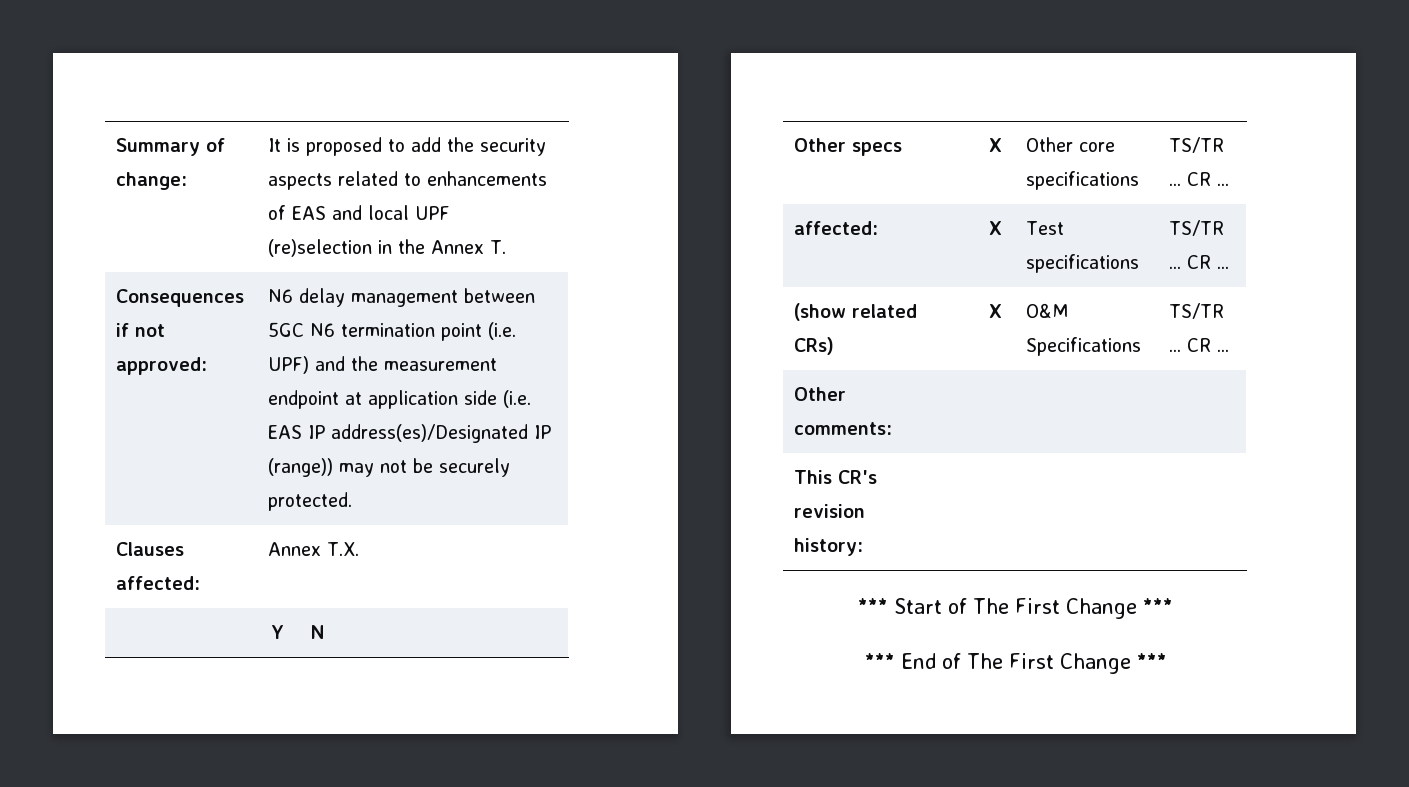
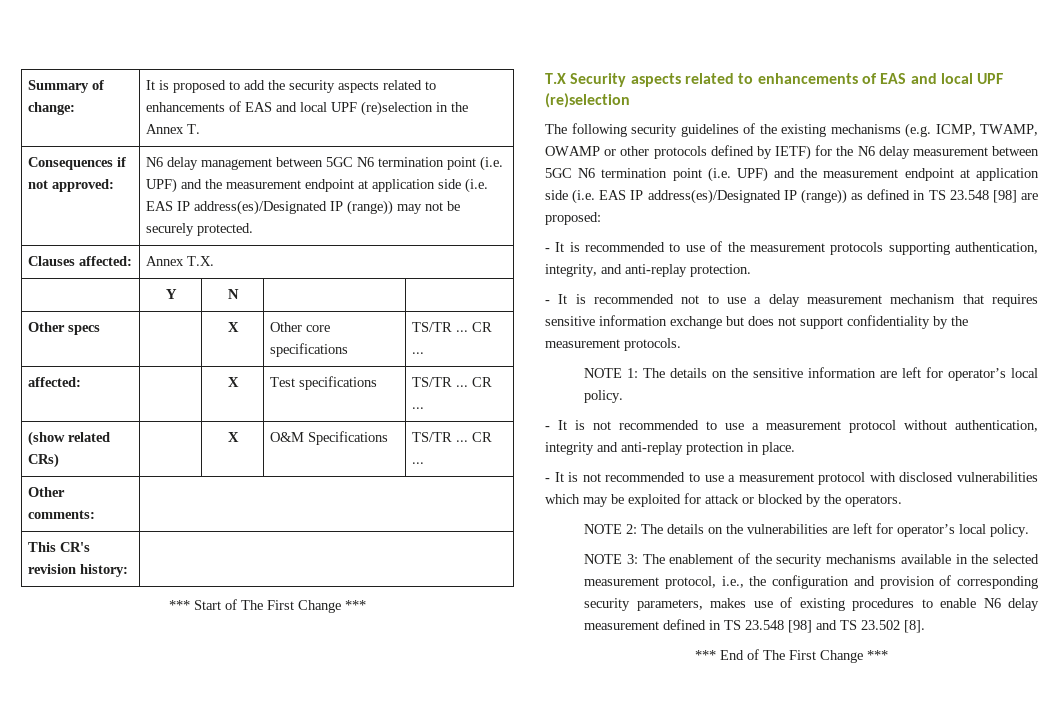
(1173, 606) none -> [545,73,1004,87] [545,93,630,108] [545,123,1038,138] [545,145,1039,160] [545,167,1039,182] [545,189,1038,204] [545,212,601,225] [545,241,1038,255] [545,264,751,277] [545,294,1038,307] [545,315,968,329] [545,338,681,351] [584,367,1038,381] [584,390,624,403] [545,420,1038,433] [545,442,795,455] [545,472,1038,485] [545,493,902,507] [584,523,1030,537] [584,553,1039,567] [584,575,1038,589] [584,597,1039,611] [584,619,926,633] // T.X Security aspects related to enhancements of EAS and local UPF (re)selection // The following security guidelines of the existing mechanisms (e.g. ICMP, TWAMP, OWAMP or other protocols defined by IETF) for the N6 delay measurement between 5GC N6 termination point (i.e. UPF) and the measurement endpoint at application side (i.e. EAS IP address(es)/Designated IP (range)) as defined in TS 23.548 [98] are proposed: // - It is recommended to use of the measurement protocols supporting authentication, integrity, and anti-replay protection. // - It is recommended not to use a delay measurement mechanism that requires sensitive information exchange but does not support confidentiality by the measurement protocols. // NOTE 1: The details on the sensitive information are left for operator’s local policy. // - It is not recommended to use a measurement protocol without authentication, integrity and anti-replay protection in place. // - It is not recommended to use a measurement protocol with disclosed vulnerabilities which may be exploited for attack or blocked by the operators. // NOTE 2: The details on the vulnerabilities are left for operator’s local policy. // NOTE 3: The enablement of the security mechanisms available in the selected measurement protocol, i.e., the configuration and provision of corresponding security parameters, makes use of existing procedures to enable N6 delay measurement defined in TS 23.548 [98] and TS 23.502 [8].

